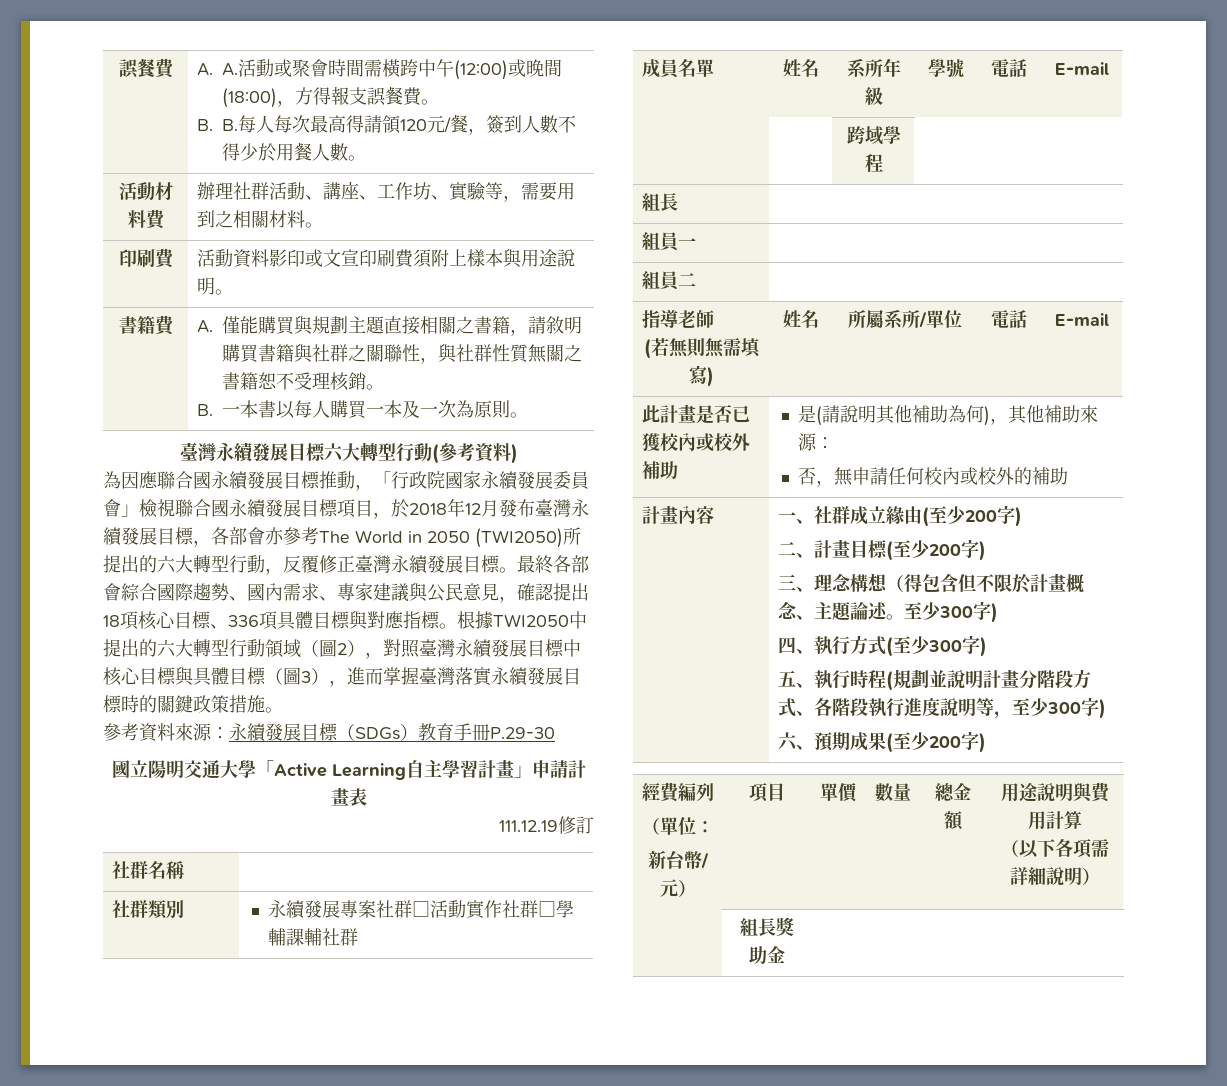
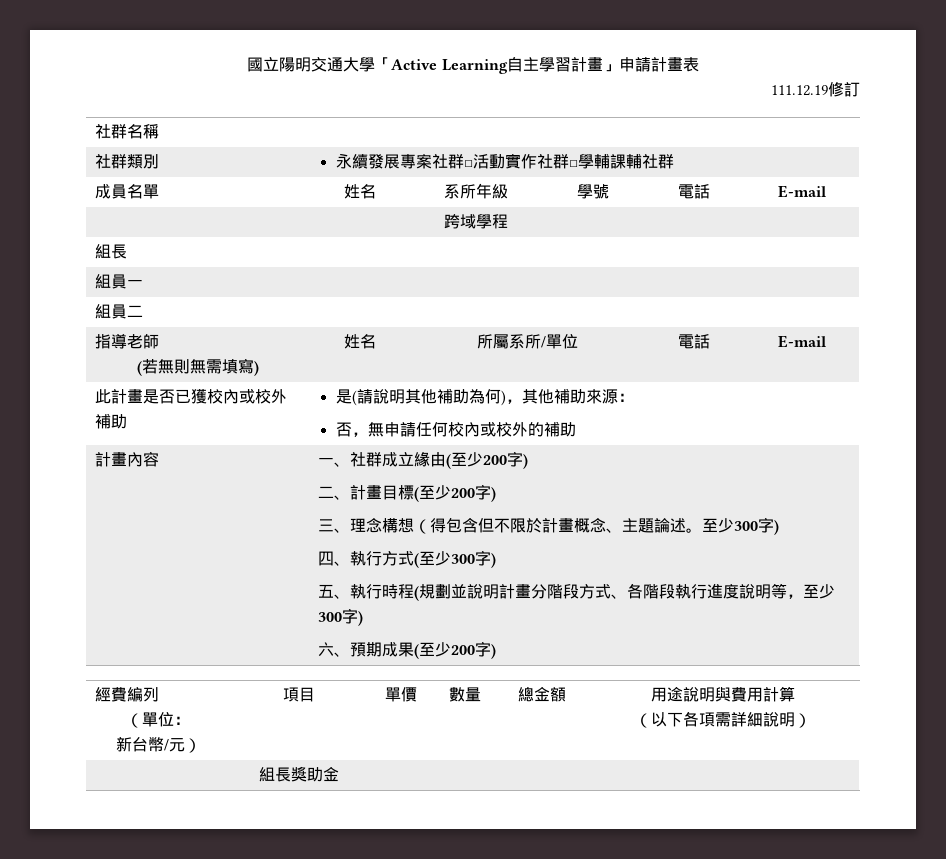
[119,58,175,79] [196,59,562,80] [221,86,439,108] [196,114,576,135] [221,142,366,162] [119,182,173,201] [128,209,166,230] [196,182,575,202] [196,210,323,228] [119,248,175,269] [196,248,575,268] [196,277,233,295] [119,315,175,336] [196,315,582,336] [221,343,582,364] [221,372,384,391] [196,400,528,419] [179,442,518,464] [103,471,589,491] [103,498,589,519] [103,527,581,548] [103,555,589,575] [103,582,589,603] [103,610,587,630] [103,639,581,659] [103,666,581,687] [103,695,283,713] [103,723,555,742] 誤餐費 | A. A.活動或聚會時間需橫跨中午(12:00)或晚間(18:00)，方得報支誤餐費。 // B. B.每人每次最高得請領120元/餐，簽到人數不得少於用餐人數。 // 活動材料費 | 辦理社群活動、講座、工作坊、實驗等，需要用到之相關材料。 // 印刷費 | 活動資料影印或文宣印刷費須附上樣本與用途說明。 // 書籍費 | A.僅能購買與規劃主題直接相關之書籍，請敘明購買書籍與社群之關聯性，與社群性質無關之書籍恕不受理核銷。 // B.一本書以每人購買一本及一次為原則。 // 臺灣永續發展目標六大轉型行動(參考資料) // 為因應聯合國永續發展目標推動，「行政院國家永續發展委員會」檢視聯合國永續發展目標項目，於2018年12月發布臺灣永續發展目標，各部會亦參考The World in 2050 (TWI2050)所提出的六大轉型行動，反覆修正臺灣永續發展目標。最終各部會綜合國際趨勢、國內需求、專家建議與公民意見，確認提出18項核心目標、336項具體目標與對應指標。根據TWI2050中提出的六大轉型行動領域（圖2），對照臺灣永續發展目標中核心目標與具體目標（圖3），進而掌握臺灣落實永續發展目標時的關鍵政策措施。 // 參考資料來源：永續發展目標（SDGs）教育手冊P.29-30 // -> (247, 64) none

